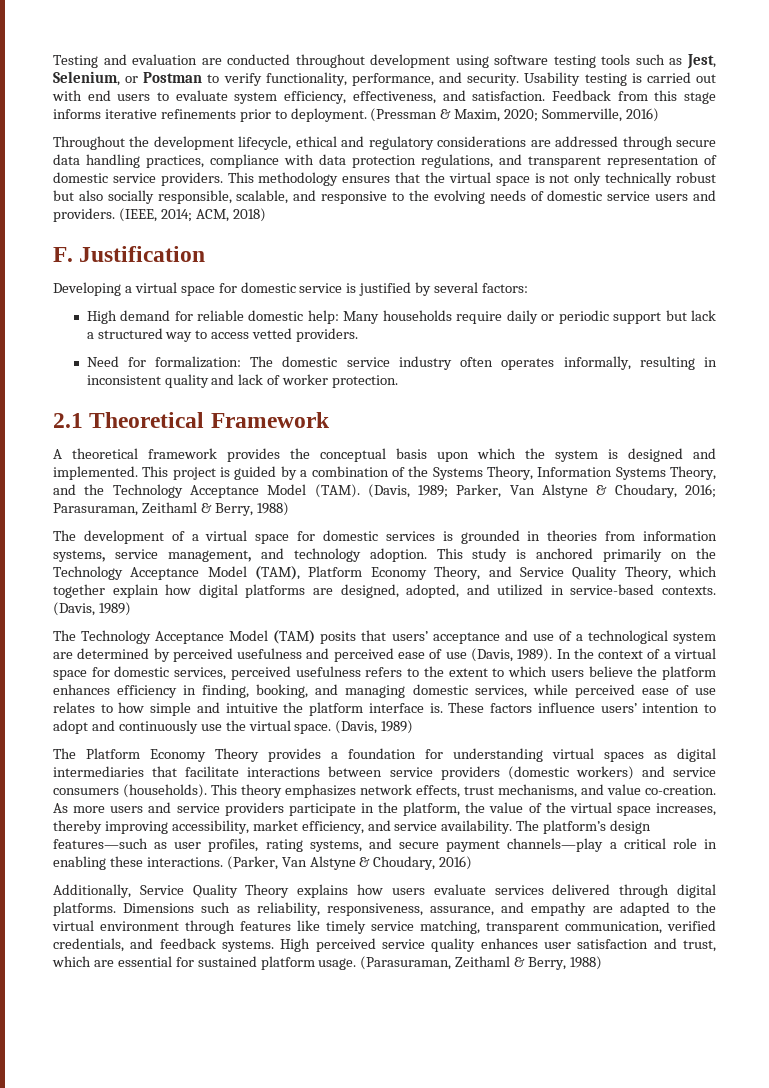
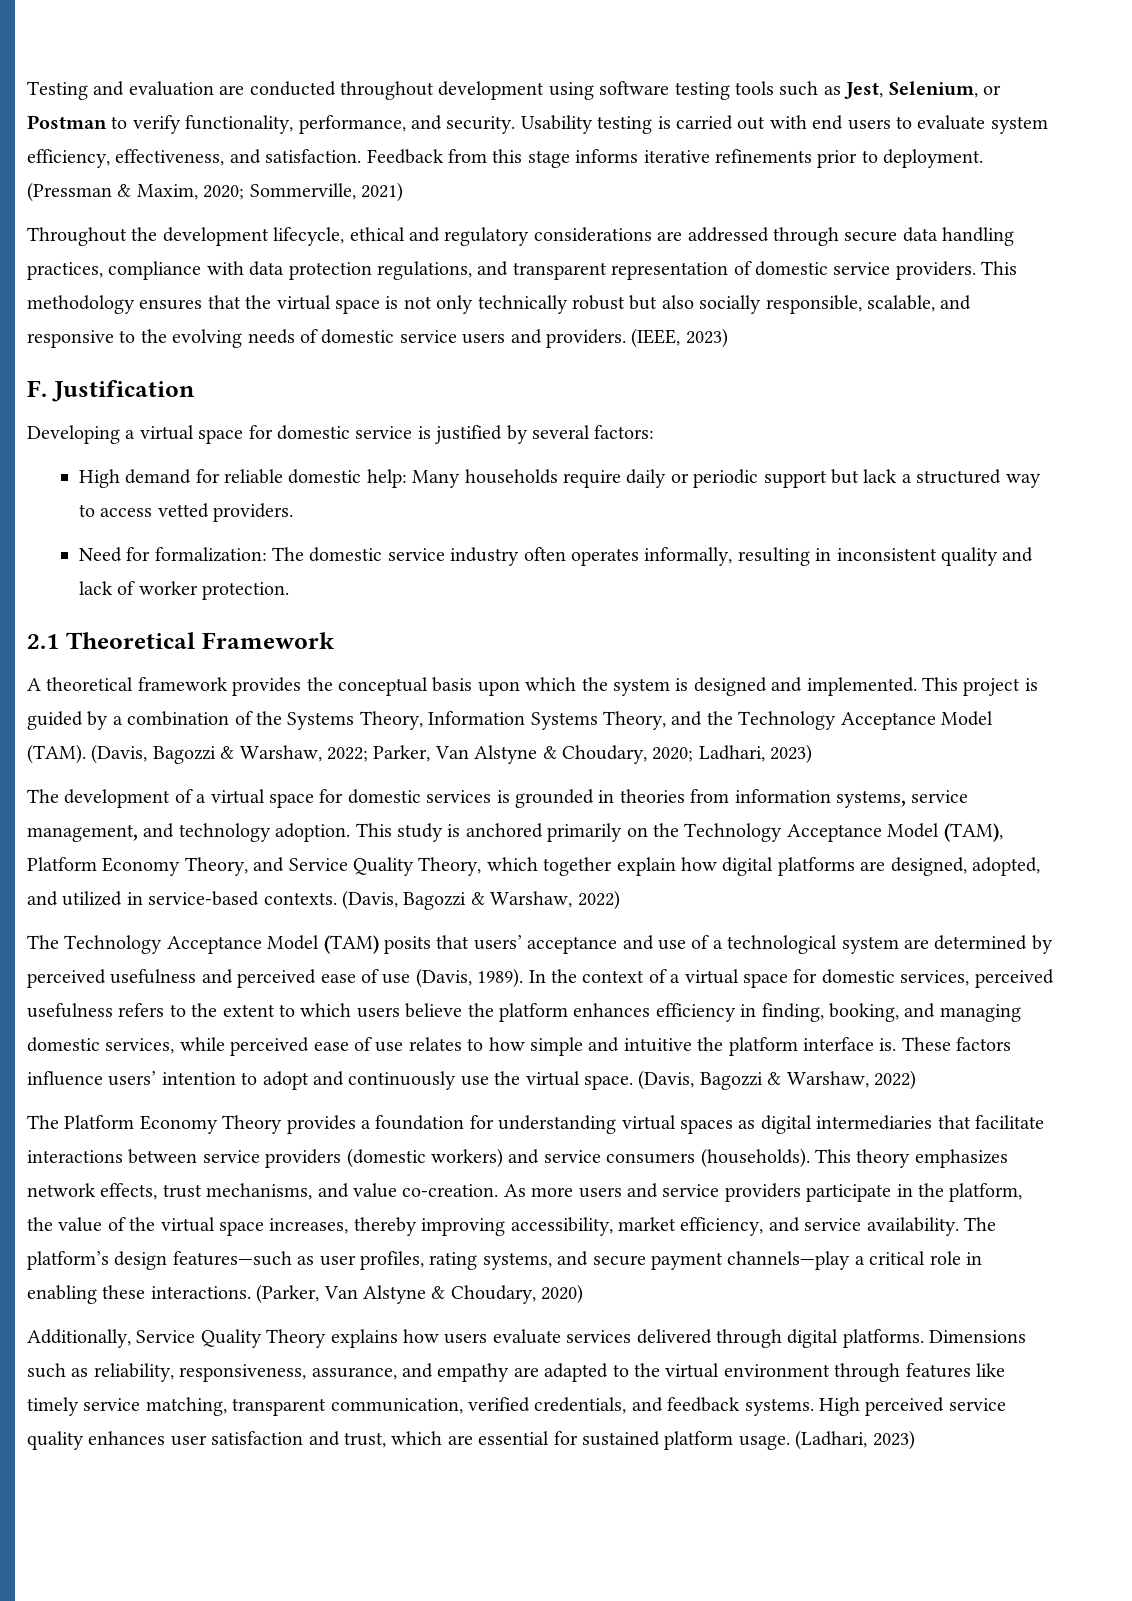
[626,108,660,122] 2016) -> [361,182,403,202] 2021)
[160,208,266,222] 2014; ACM, 2018) -> [685,328,728,348] 2023)
[418,485,449,498] 1989; -> [152,745,368,764] Bagozzi & Warshaw, 2022;
[684,484,716,498] [53,502,289,516] 2016; Parasuraman, Zeithaml & Berry, 1988) -> [652,744,813,764] 2020; Ladhari, 2023)
[98,602,131,616] 1989) -> [403,890,620,910] Bagozzi & Warshaw, 2022)
[381,720,414,734] 1989) -> [699,1070,916,1090] Bagozzi & Warshaw, 2022)
[439,856,473,870] 2016) -> [541,1284,584,1304] 2020)
[360,956,603,970] (Parasuraman, Zeithaml & Berry, 1988) -> [795,1430,915,1450] (Ladhari, 2023)

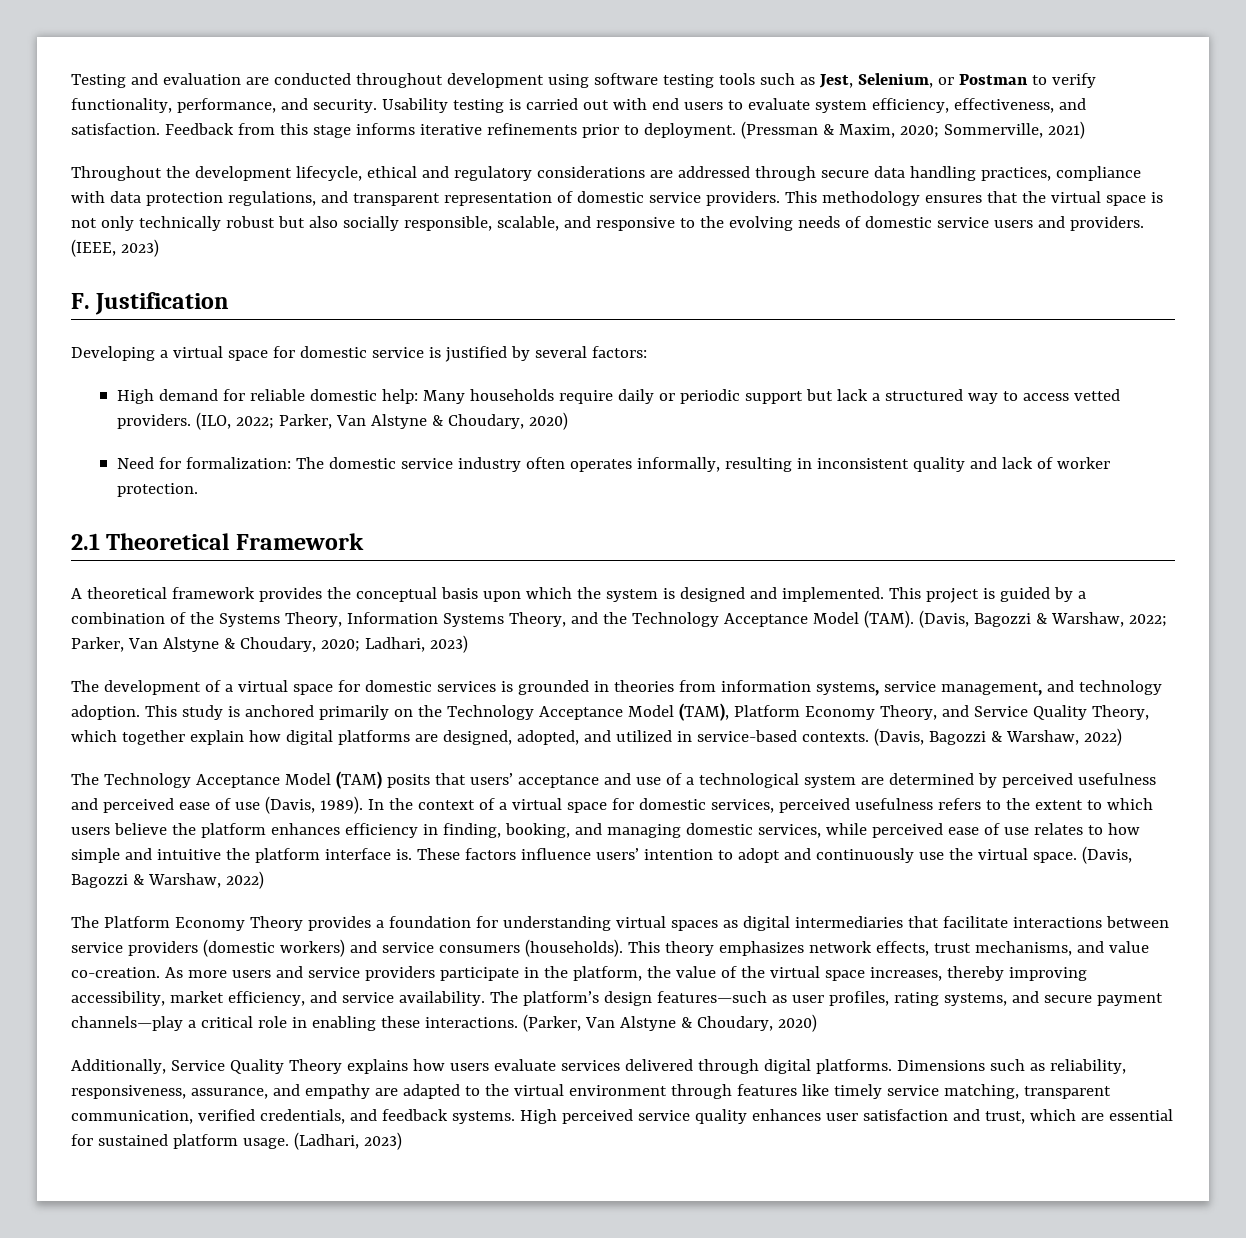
(293, 512) none -> [195,412,568,430] (ILO, 2022; Parker, Van Alstyne & Choudary, 2020)

